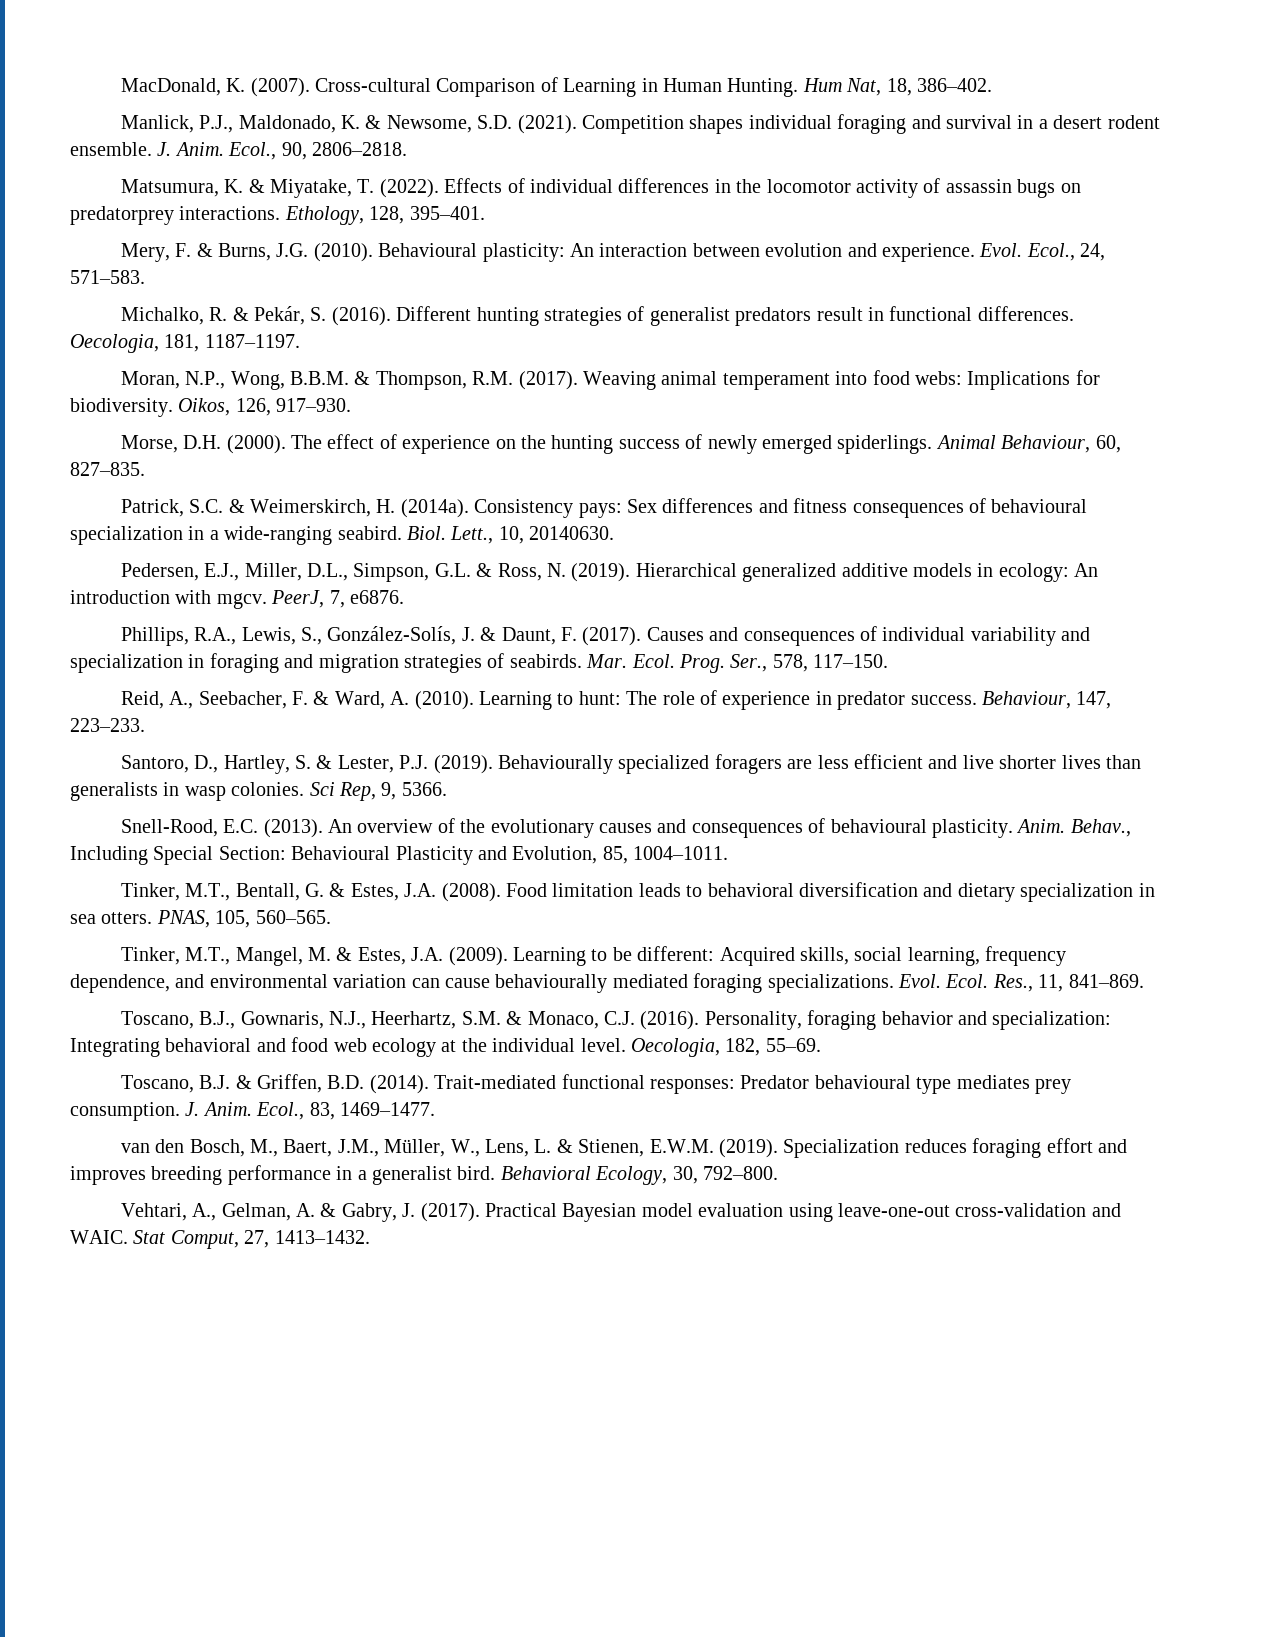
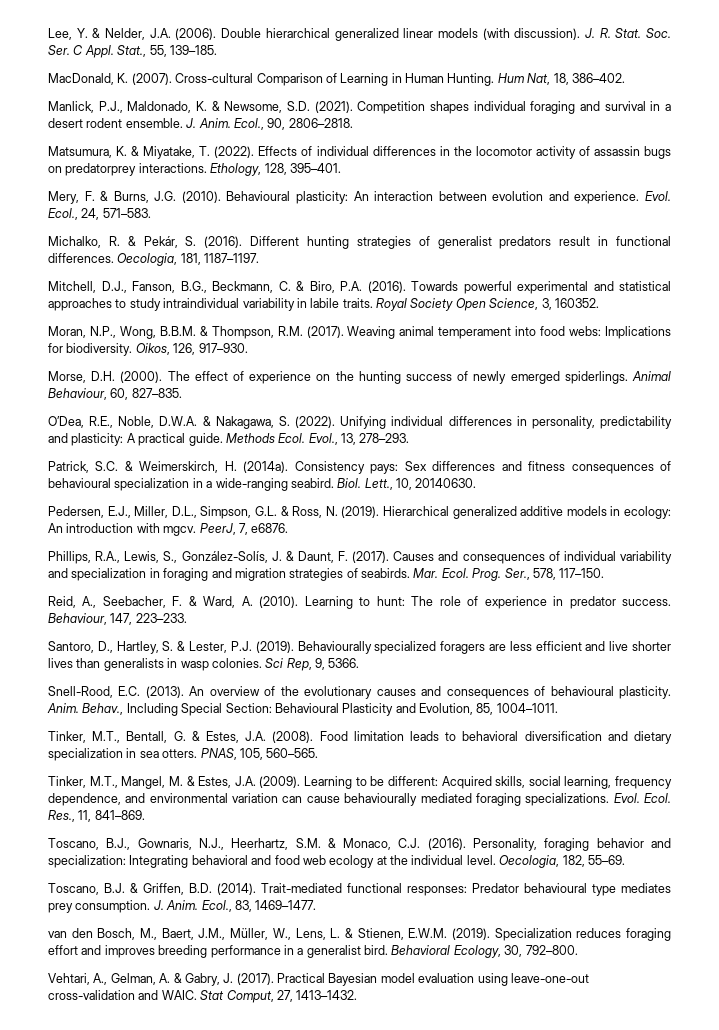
(120, 87) none -> [48,28,671,41] [48,45,217,58] Lee, Y. & Nelder, J.A. (2006). Double hierarchical generalized linear models (with discussion). J. R. Stat. Soc. Ser. C Appl. Stat., 55, 139–185. //
(300, 341) none -> [48,281,671,294] [48,298,599,311] // Mitchell, D.J., Fanson, B.G., Beckmann, C. & Biro, P.A. (2016). Towards powerful experimental and statistical approaches to study intraindividual variability in labile traits. Royal Society Open Science, 3, 160352.
(145, 469) none -> [48,416,672,429] [48,433,410,446] // O’Dea, R.E., Noble, D.W.A. & Nakagawa, S. (2022). Unifying individual differences in personality, predictability and plasticity: A practical guide. Methods Ecol. Evol., 13, 278–293.

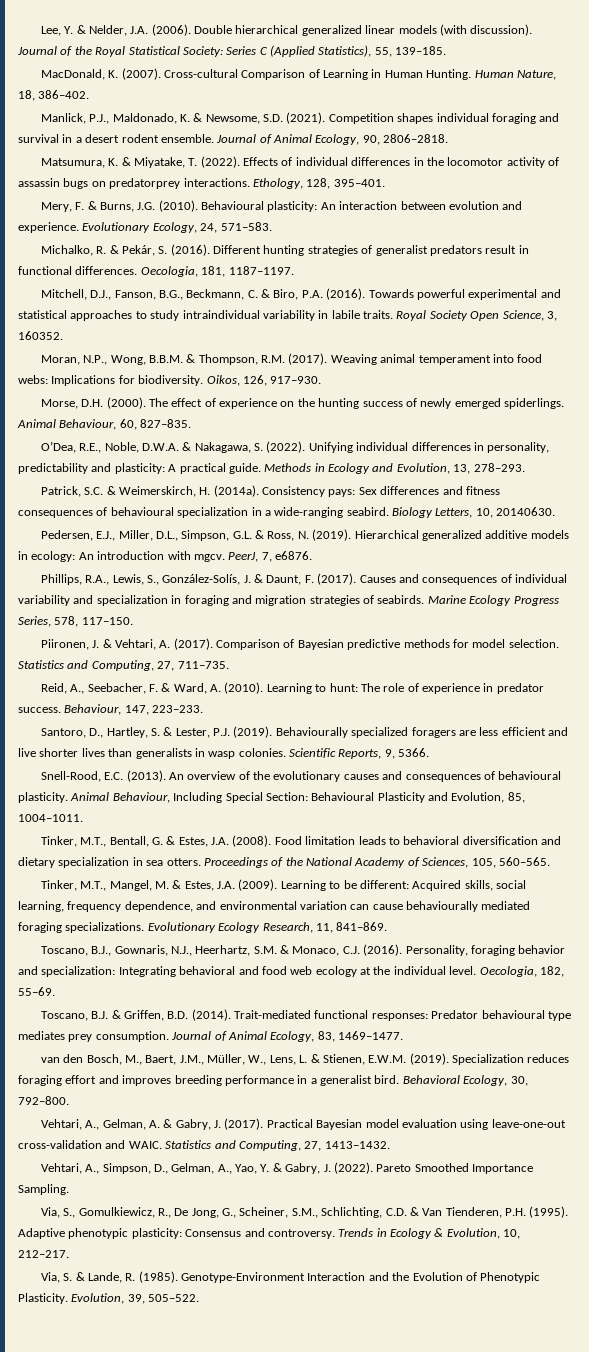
[584,28,671,38] [48,45,147,58] J. R. Stat. Soc. Ser. C Appl. Stat., -> [17,45,372,57] Journal of the Royal Statistical Society: Series C (Applied Statistics),
[497,73,551,85] Hum Nat, -> [474,70,556,80] Human Nature,
[186,118,264,130] J. Anim. Ecol., -> [216,134,360,145] Journal of Animal Ecology,
[644,191,671,201] [48,208,78,220] Evol. Ecol., -> [82,222,197,233] Evolutionary Ecology,
[278,433,338,445] Ecol. Evol., -> [314,463,450,474] in Ecology and Evolution,
[337,478,393,490] Biol. Lett., -> [392,507,473,518] Biology Letters,
[413,568,605,581] Mar. Ecol. Prog. Ser., 578, 117–150. -> [427,595,559,606] [18,616,133,627] [40,638,559,650] [18,660,229,671] Marine Ecology Progress Series, 578, 117–150. // Piironen, J. & Vehtari, A. (2017). Comparison of Bayesian predictive methods for model selection. Statistics and Computing, 27, 711–735.
[265,658,312,671] Sci Rep, -> [289,748,382,759] Scientific Reports,
[47,703,124,715] Anim. Behav., -> [70,792,170,803] Animal Behaviour,
[200,748,237,760] PNAS, -> [203,857,469,868] Proceedings of the National Academy of Sciences,
[613,793,671,803] [48,810,75,822] Evol. Ecol. Res., -> [147,922,313,933] Evolutionary Ecology Research,
[153,900,232,912] J. Anim. Ecol., -> [171,1031,315,1042] Journal of Animal Ecology,
[200,990,274,1003] Stat Comput, -> [165,1140,301,1151] Statistics and Computing,
(358, 995) none -> [40,1162,534,1174] [18,1184,69,1195] [40,1206,569,1218] [18,1228,521,1239] [18,1250,69,1258] [40,1271,541,1283] [18,1293,200,1304] // Vehtari, A., Simpson, D., Gelman, A., Yao, Y. & Gabry, J. (2022). Pareto Smoothed Importance Sampling. // Via, S., Gomulkiewicz, R., De Jong, G., Scheiner, S.M., Schlichting, C.D. & Van Tienderen, P.H. (1995). Adaptive phenotypic plasticity: Consensus and controversy. Trends in Ecology & Evolution, 10, 212–217. // Via, S. & Lande, R. (1985). Genotype-Environment Interaction and the Evolution of Phenotypic Plasticity. Evolution, 39, 505–522.

